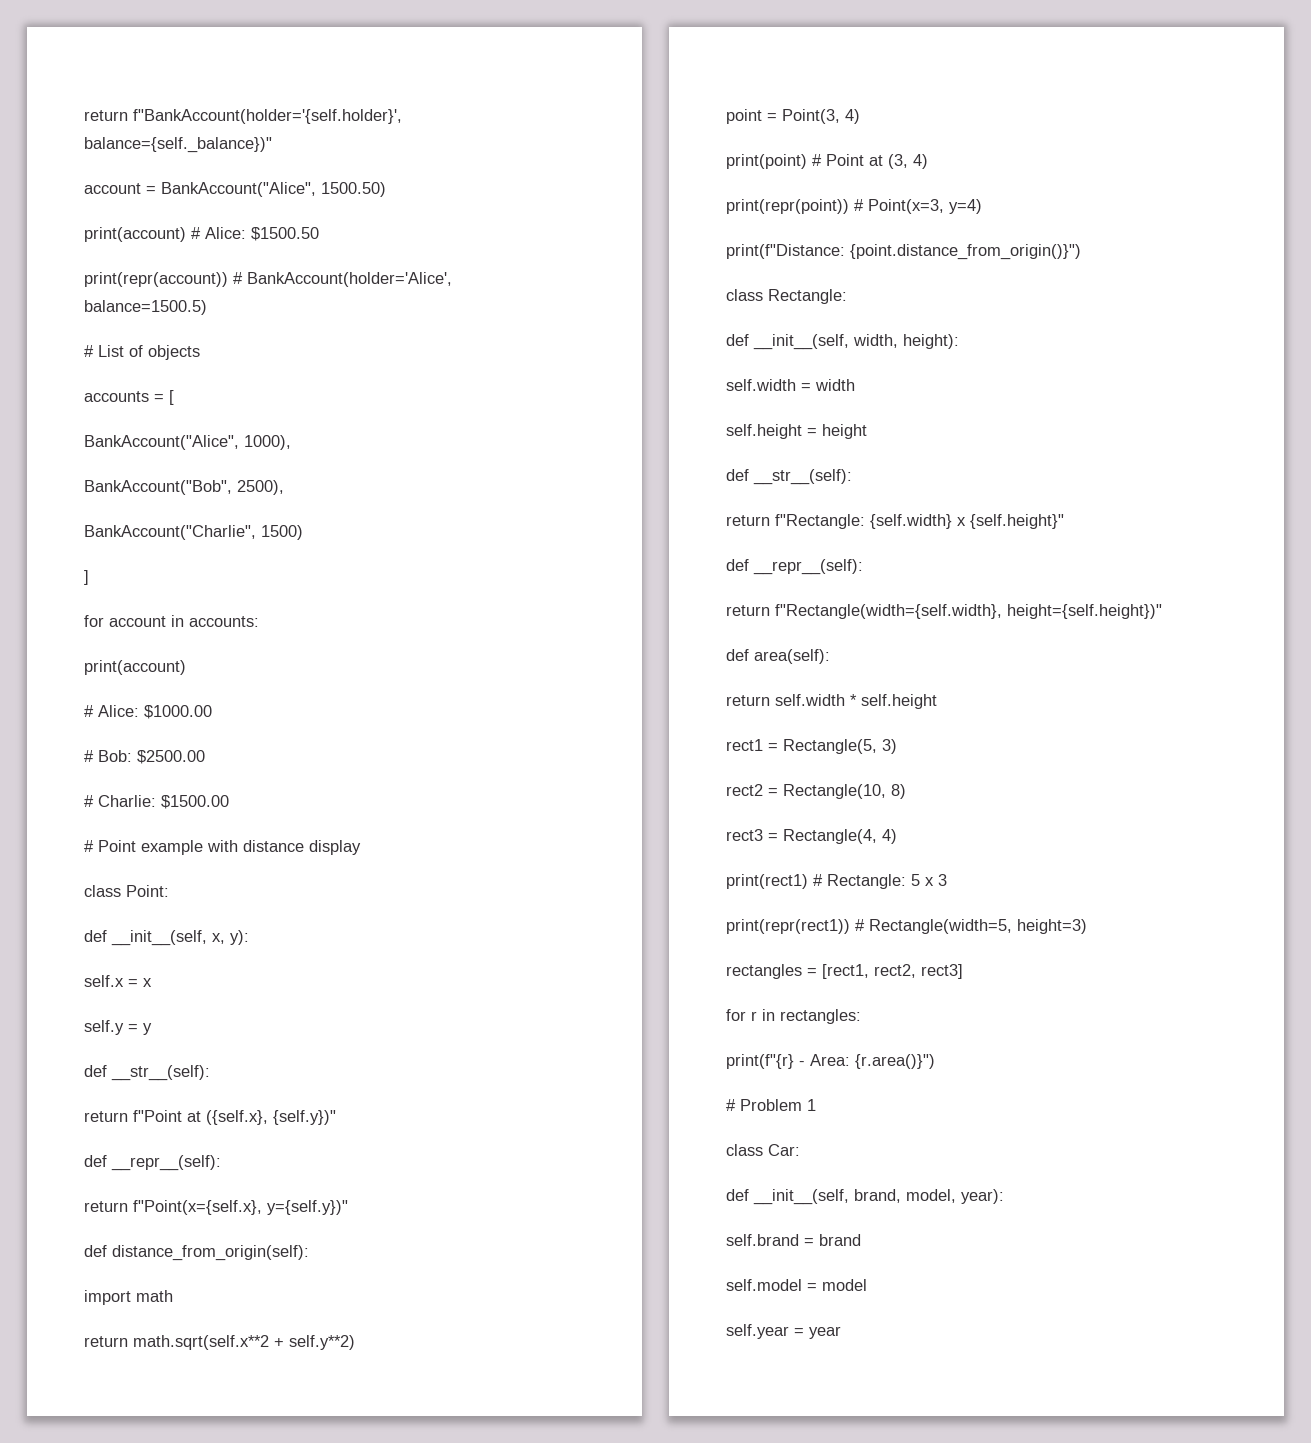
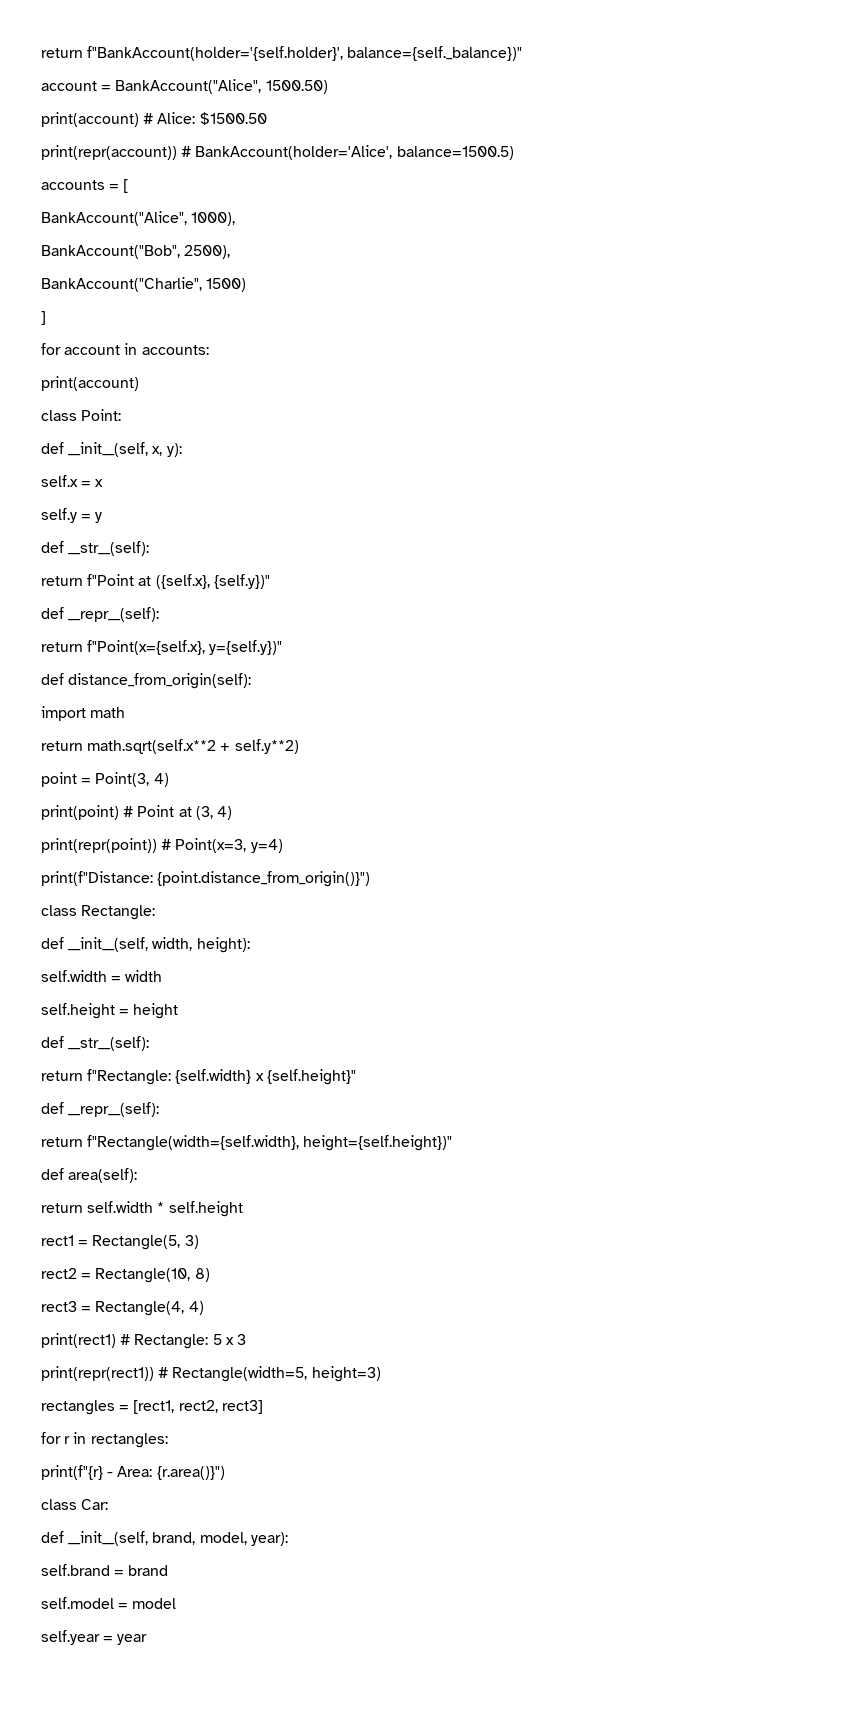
[84,345,200,360] // # List of objects -> (514, 153) none
[84,705,212,719] [84,750,205,764] [84,795,229,809] [84,840,361,855] // # Alice: $1000.00 // # Bob: $2500.00 // # Charlie: $1500.00 // # Point example with distance display -> (139, 383) none
[726,1099,816,1111] // # Problem 1 -> (225, 1473) none

